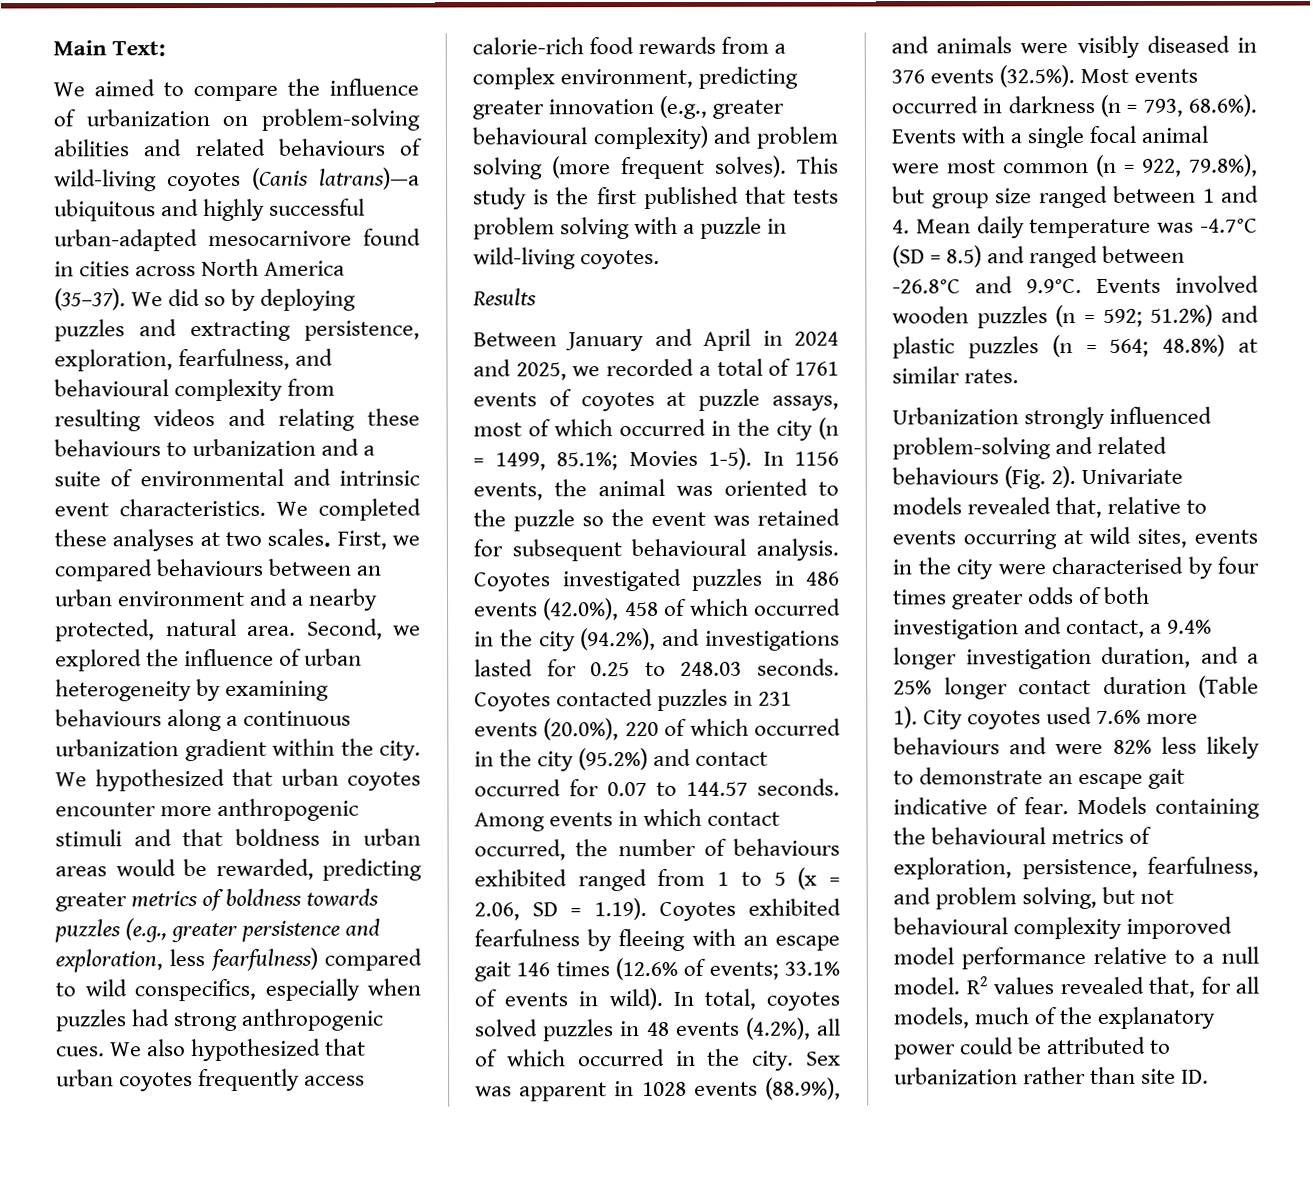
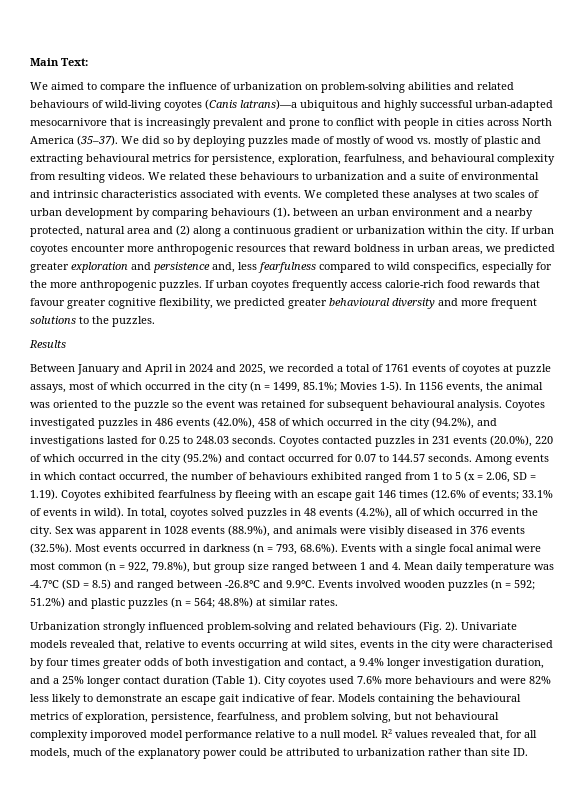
[363,228,421,246] found -> [110,118,439,129] that is increasingly prevalent and prone to conflict with people
[139,319,291,342] and extracting -> [291,136,541,147] [30,154,210,165] made of mostly of wood vs. mostly of plastic and extracting behavioural metrics for
[153,408,355,431] videos and relating -> [108,172,206,180] videos. We related
[54,498,266,517] event characteristics. -> [101,190,301,198] characteristics associated with events.
[267,528,420,550] [54,558,264,582] scales. First, we compared behaviours -> [495,190,539,198] [30,207,290,219] scales of urban development by comparing behaviours (1).
[247,618,421,640] [55,648,363,672] [55,678,330,702] [55,708,352,732] [55,738,421,762] [55,768,273,792] area. Second, we explored the influence of urban heterogeneity by examining behaviours along a continuous urbanization gradient within the city. We hypothesized that -> [127,225,520,237] area and (2) along a continuous gradient or urbanization within the city. If
[55,828,421,847] [55,858,422,881] [55,888,380,912] [54,918,381,943] [55,947,318,973] stimuli and that boldness in urban areas would be rewarded, predicting greater metrics of boldness towards puzzles (e.g., greater persistence and exploration, less fearfulness) -> [236,244,555,255] [30,262,316,273] resources that reward boldness in urban areas, we predicted greater exploration and persistence and, less fearfulness
[367,978,421,996] [55,1008,384,1032] [56,1038,367,1062] when puzzles had strong anthropogenic cues. We also hypothesized that -> [536,262,552,270] [30,280,214,291] for the more anthropogenic puzzles. If
[721,36,787,54] [472,66,799,90] [472,95,785,120] [472,125,838,150] [473,155,839,180] [473,186,839,210] [473,216,788,240] [473,247,661,270] from a complex environment, predicting greater innovation (e.g., greater behavioural complexity) and problem solving (more frequent solves). This study is the first published that tests problem solving with a puzzle in wild-living coyotes. -> [519,280,540,288] [30,298,537,309] [30,316,155,327] that favour greater cognitive flexibility, we predicted greater behavioural diversity and more frequent solutions to the puzzles.

